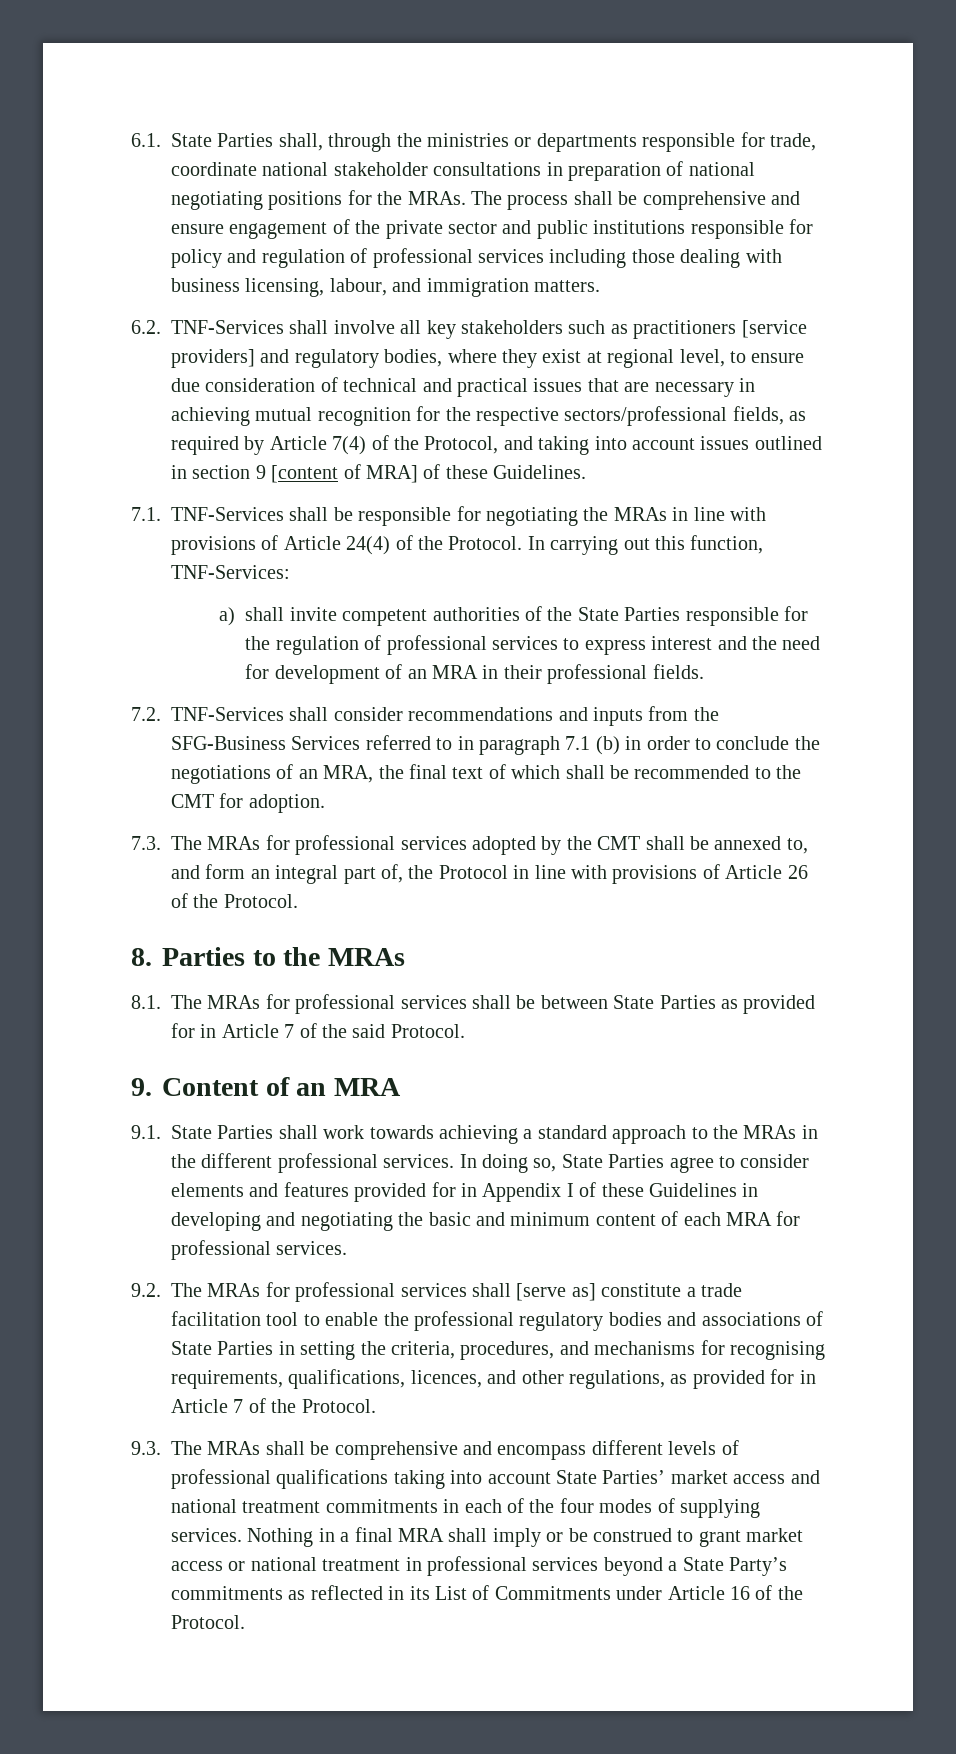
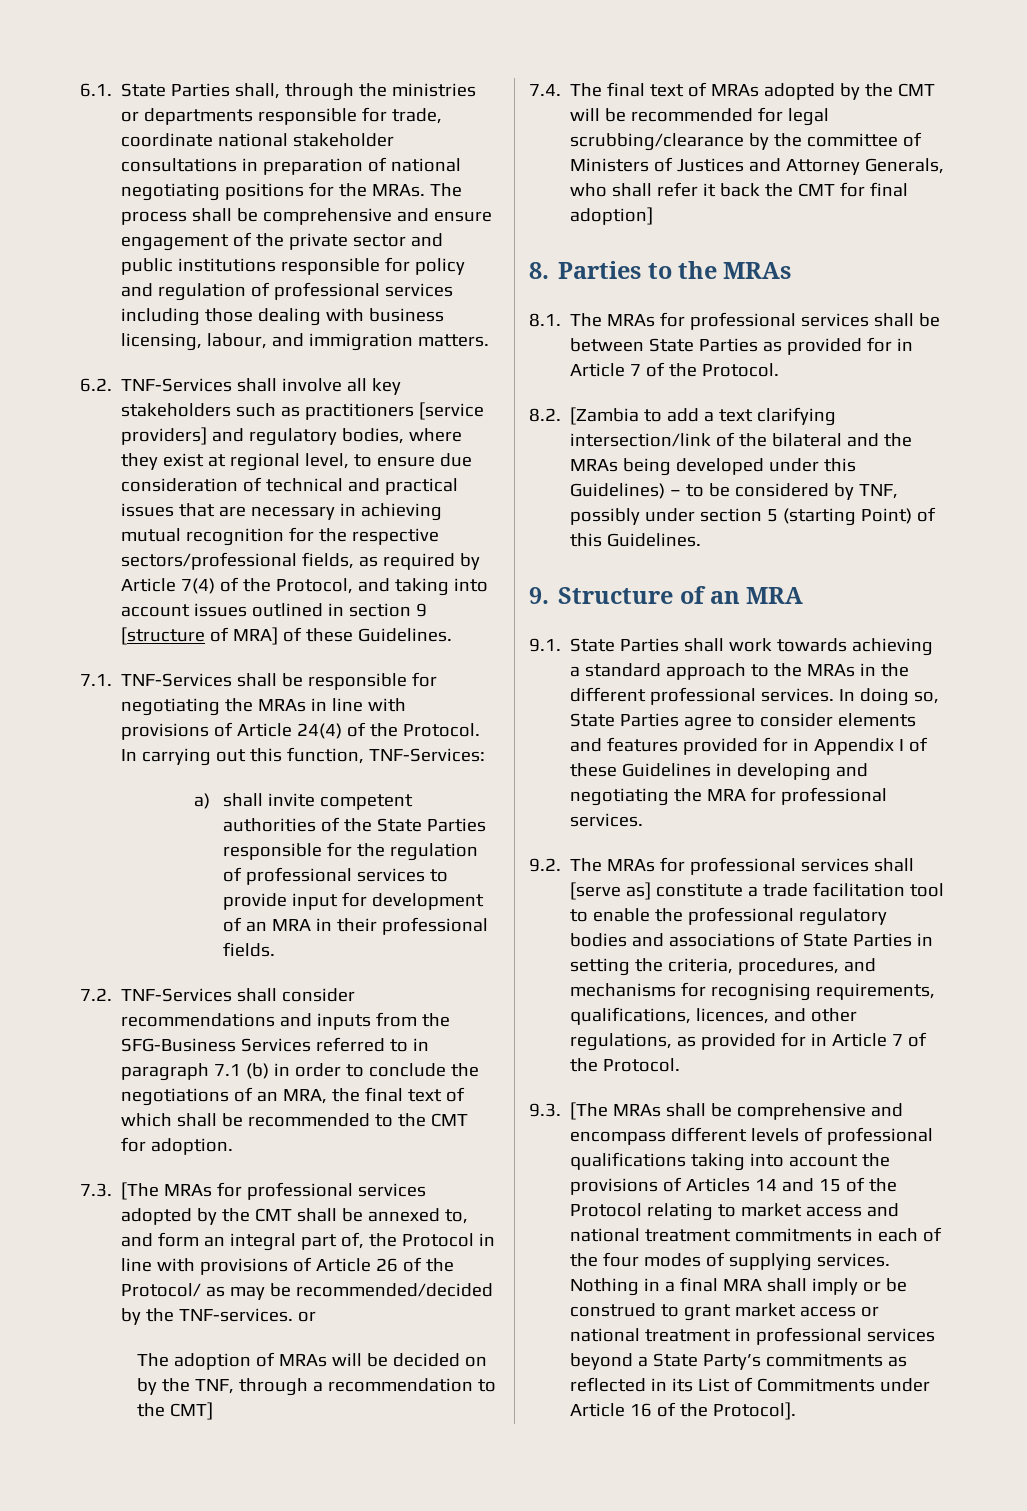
[271,465,339,483] [content -> [121,627,206,645] [structure
[584,636,821,655] express interest and the need -> [222,893,338,910] provide input
[171,836,202,850] The -> [121,1182,160,1200] [The
[223,894,298,908] Protocol. -> [121,1283,494,1300] [121,1308,317,1325] [137,1352,488,1370] [137,1378,497,1396] [137,1402,214,1420] [529,82,936,100] [570,107,830,126] [570,132,923,151] [570,157,945,175] [570,182,909,197] [570,207,654,225] Protocol/ as may be recommended/decided by the TNF-services. or // The adoption of MRAs will be decided on by the TNF, through a recommendation to the CMT] // 7.4. The final text of MRAs adopted by the CMT will be recommended for legal scrubbing/clearance by the committee of Ministers of Justices and Attorney Generals, who shall refer it back the CMT for final adoption]
[352,1024,465,1038] [131,1078,259,1096] said Protocol. // 9. Content -> [702,363,780,377] [529,407,837,426] [570,432,913,447] [570,458,857,476] [570,483,899,500] [570,507,937,526] [570,533,702,547] [529,587,674,604] Protocol. // 8.2. [Zambia to add a text clarifying intersection/link of the bilateral and the MRAs being developed under this Guidelines) – to be considered by TNF, possibly under section 5 (starting Point) of this Guidelines. // 9. Structure
[428,1211,721,1226] basic and minimum content of each -> (703, 795) none
[171,1441,202,1455] The -> [570,1102,609,1120] [The
[555,1470,666,1484] State Parties’ -> [862,1153,891,1167] [570,1177,898,1195] [570,1203,737,1221] the provisions of Articles 14 and 15 of the Protocol relating to
[171,1615,245,1629] Protocol. -> [713,1402,797,1420] Protocol].

